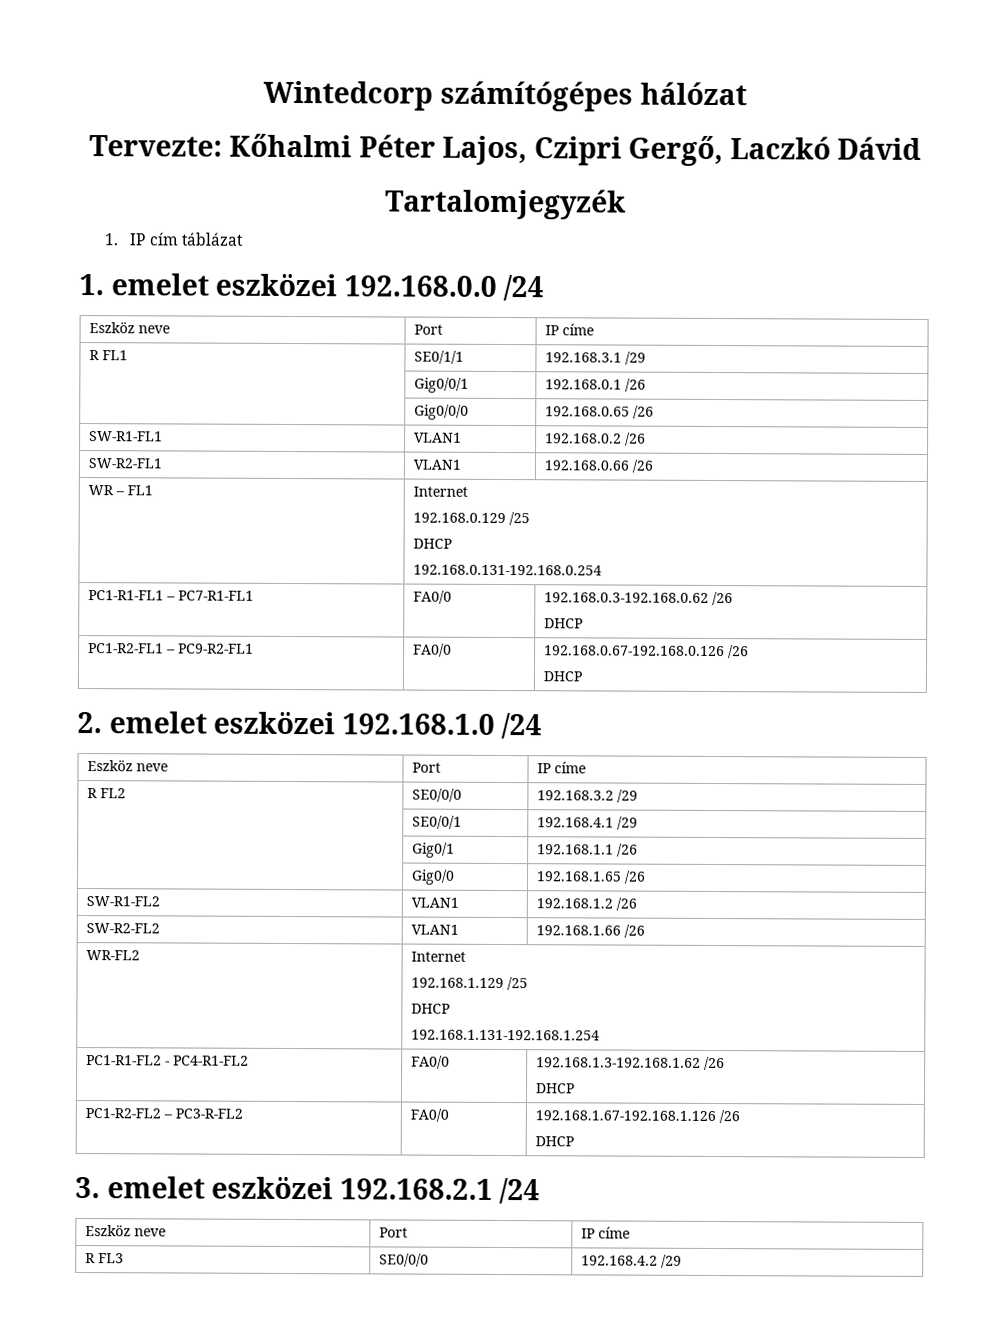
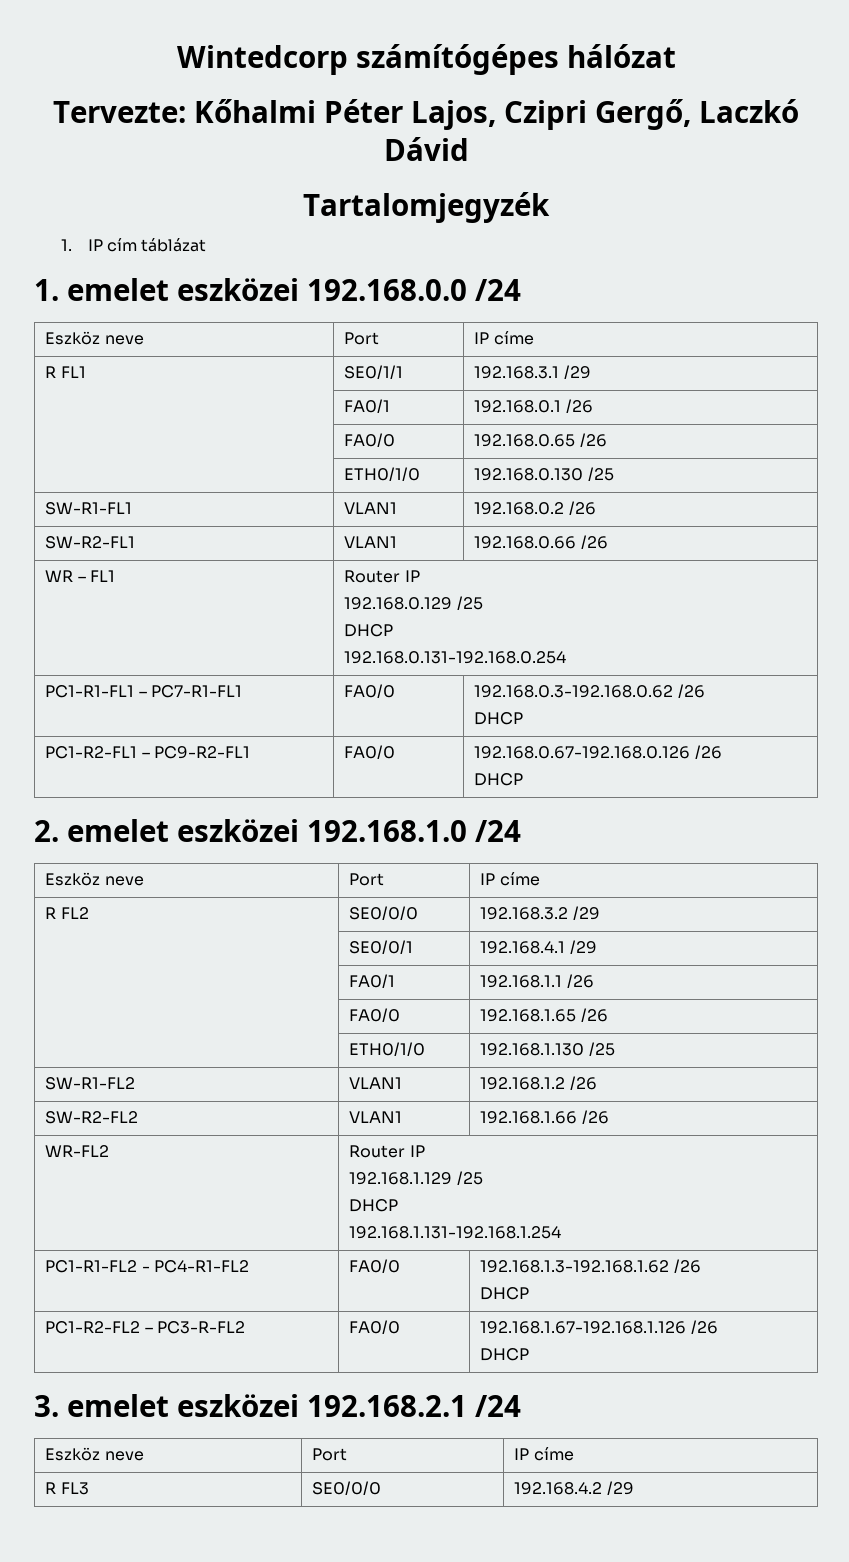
[414,377,470,393] Gig0/0/1 -> [344,399,391,413] FA0/1
[414,404,470,420] Gig0/0/0 -> [344,433,396,447] FA0/0
(655, 412) none -> [344,467,421,481] [474,467,614,481] // | ETH0/1/0 | 192.168.0.130 /25
[413,486,469,497] Internet -> [344,570,420,583] Router IP
[412,842,456,858] Gig0/1 -> [349,974,396,988] FA0/1
[411,869,456,885] Gig0/0 -> [349,1008,401,1022] FA0/0
(647, 877) none -> [349,1042,426,1056] [480,1042,615,1056] // | ETH0/1/0 | 192.168.1.130 /25
[411,951,467,962] Internet -> [349,1145,425,1158] Router IP

